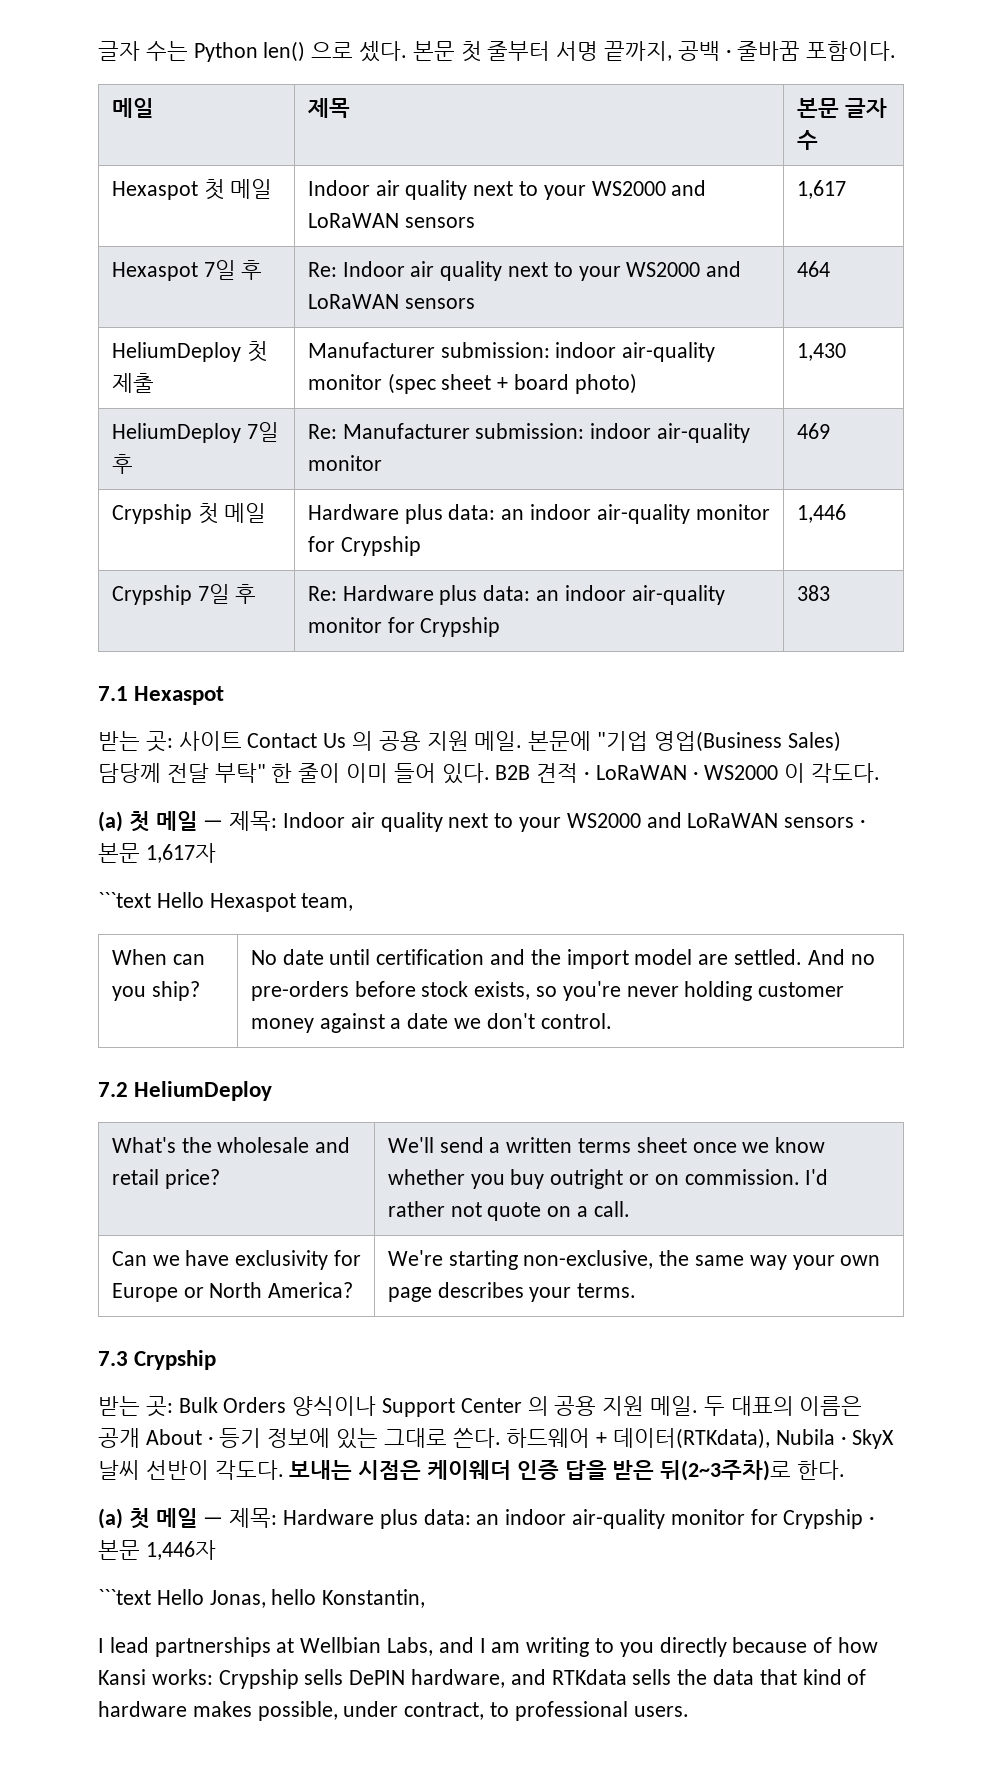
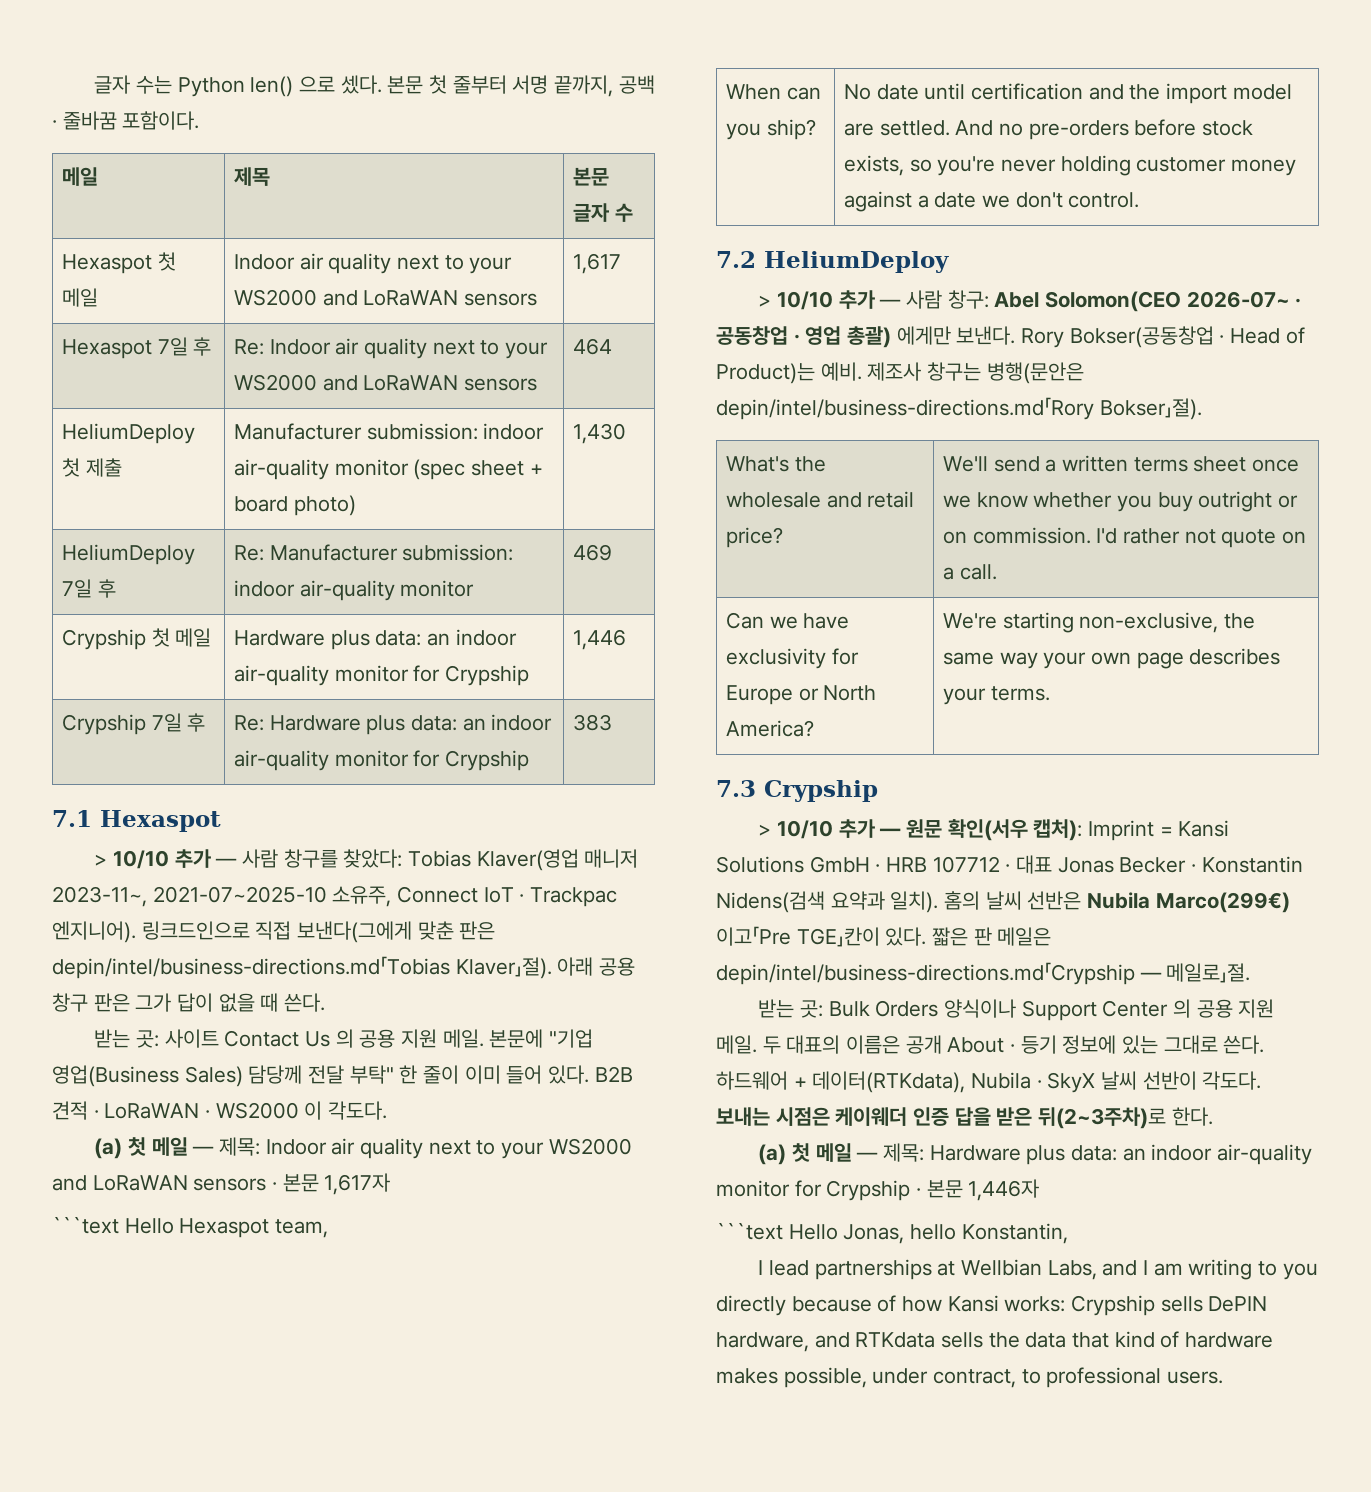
(225, 695) none -> [94,849,639,871] [52,886,618,907] [52,921,496,943] [52,956,636,979] [52,993,326,1012] // > 10/10 추가 — 사람 창구를 찾았다: Tobias Klaver(영업 매니저 2023-11~, 2021-07~2025-10 소유주, Connect IoT · Trackpac 엔지니어). 링크드인으로 직접 보낸다(그에게 맞춘 판은 depin/intel/business-directions.md「Tobias Klaver」절). 아래 공용 창구 판은 그가 답이 없을 때 쓴다.
(273, 1091) none -> [758,290,1302,312] [716,326,1305,348] [716,362,1084,384] [716,397,1202,420] // > 10/10 추가 — 사람 창구: Abel Solomon(CEO 2026-07~ · 공동창업 · 영업 총괄) 에게만 보낸다. Rory Bokser(공동창업 · Head of Product)는 예비. 제조사 창구는 병행(문안은 depin/intel/business-directions.md「Rory Bokser」절).
(217, 1360) none -> [758,819,1230,841] [716,855,1303,874] [716,891,1290,913] [716,926,1052,947] [716,962,1251,985] // > 10/10 추가 — 원문 확인(서우 캡처): Imprint = Kansi Solutions GmbH · HRB 107712 · 대표 Jonas Becker · Konstantin Nidens(검색 요약과 일치). 홈의 날씨 선반은 Nubila Marco(299€) 이고「Pre TGE」칸이 있다. 짧은 판 메일은 depin/intel/business-directions.md「Crypship — 메일로」절.

